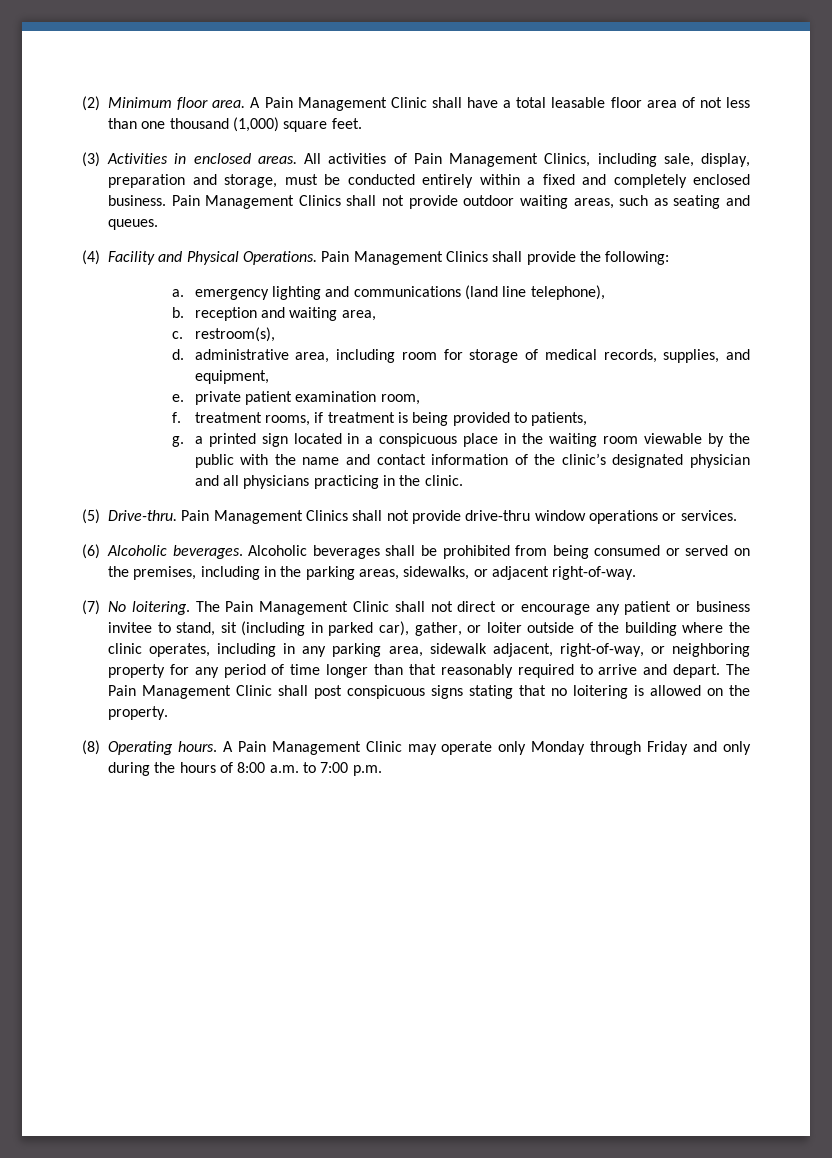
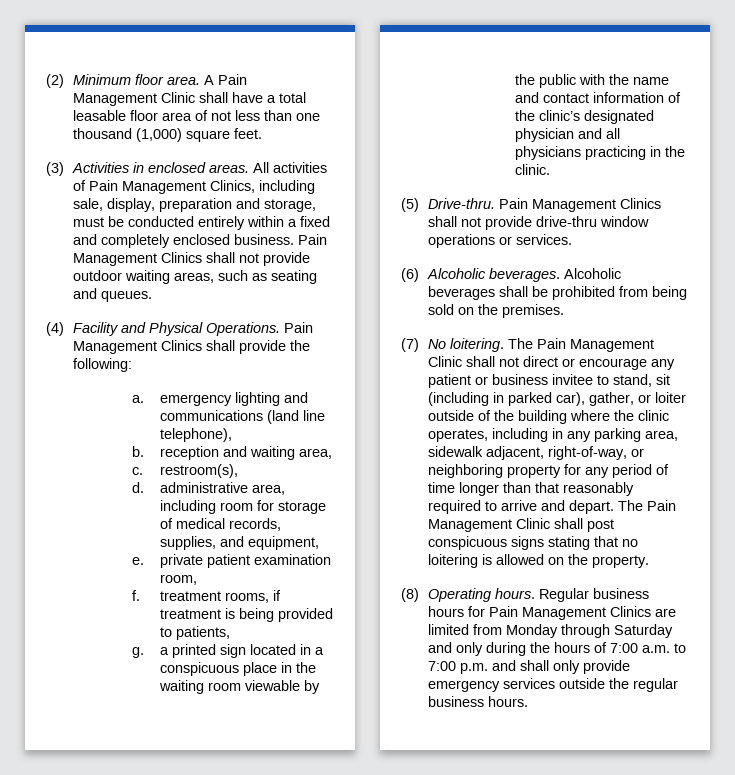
[594,545,750,556] [108,566,637,580] consumed or served on the premises, including in the parking areas, sidewalks, or adjacent right-of-way. -> [428,304,565,318] sold on the premises.
[222,741,527,755] A Pain Management Clinic may operate only -> [539,588,650,602] [428,606,677,620] [428,624,503,635] Regular business hours for Pain Management Clinics are limited from
[647,741,689,755] Friday -> [614,624,674,638] Saturday
[237,762,266,773] 8:00 -> [610,643,639,653] 7:00
(382, 770) none -> [492,660,631,674] [428,678,679,692] [428,696,529,707] and shall only provide emergency services outside the regular business hours.

